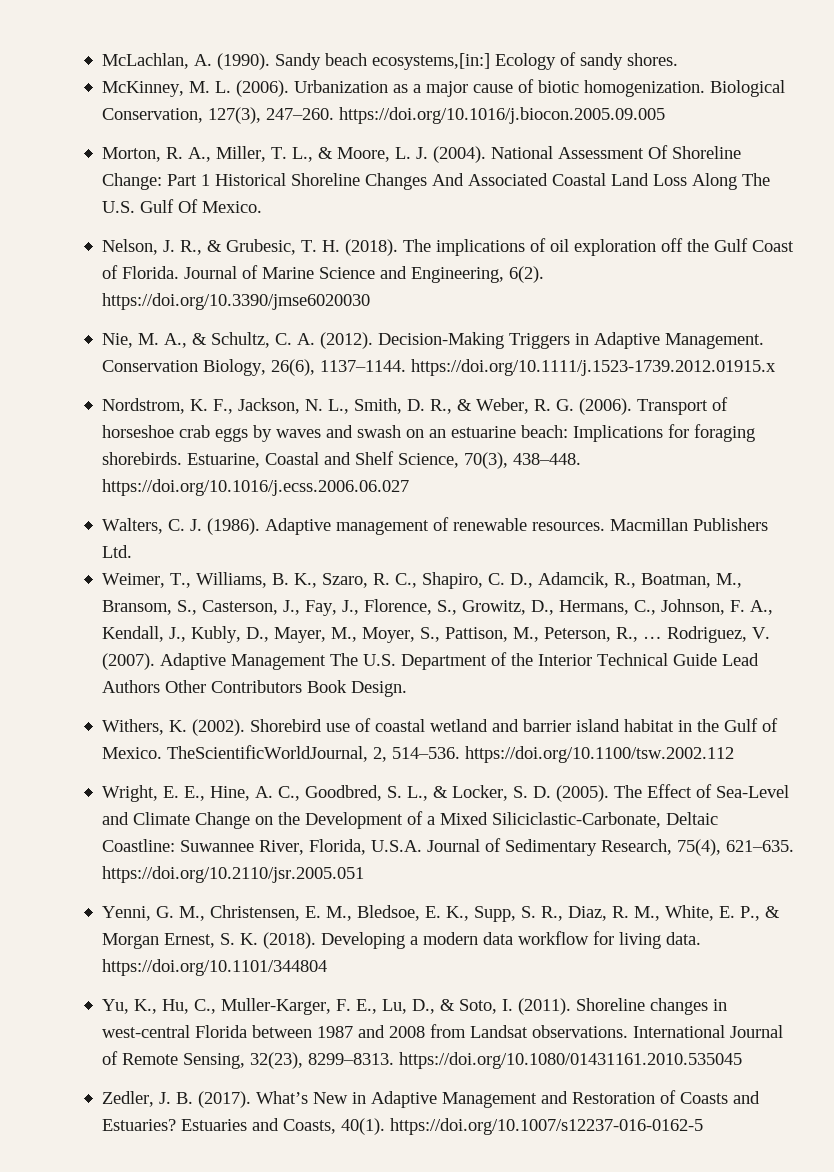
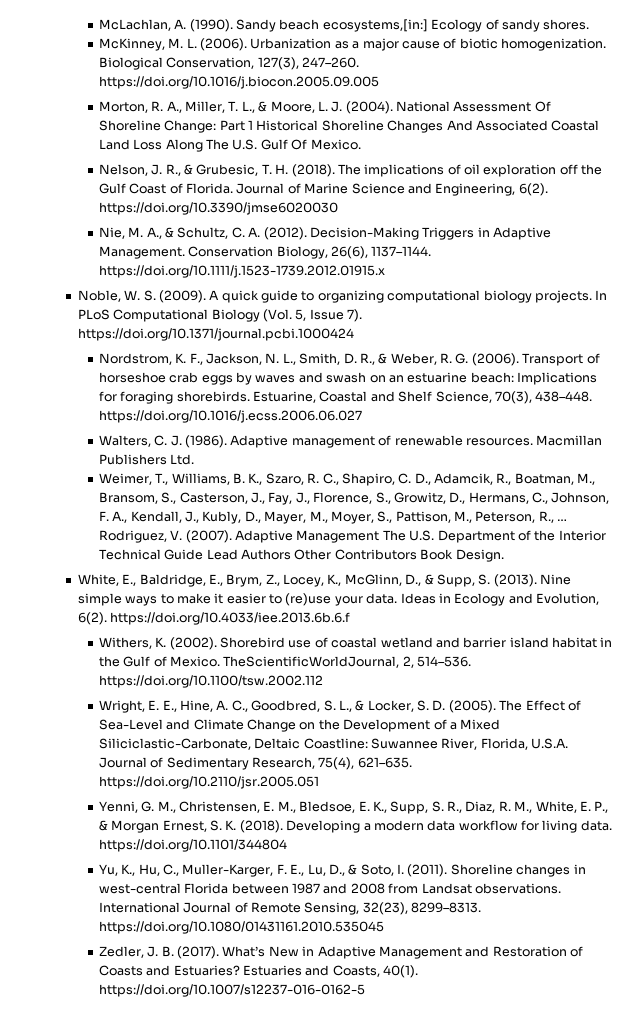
(776, 367) none -> [77,290,608,303] [77,309,362,322] [77,328,354,341] // Noble, W. S. (2009). A quick guide to organizing computational biology projects. In PLoS Computational Biology (Vol. 5, Issue 7). https://doi.org/10.1371/journal.pcbi.1000424
(407, 689) none -> [77,574,571,587] [77,593,599,606] [77,612,351,625] // White, E., Baldridge, E., Brym, Z., Locey, K., McGlinn, D., & Supp, S. (2013). Nine simple ways to make it easier to (re)use your data. Ideas in Ecology and Evolution, 6(2). https://doi.org/10.4033/iee.2013.6b.6.f

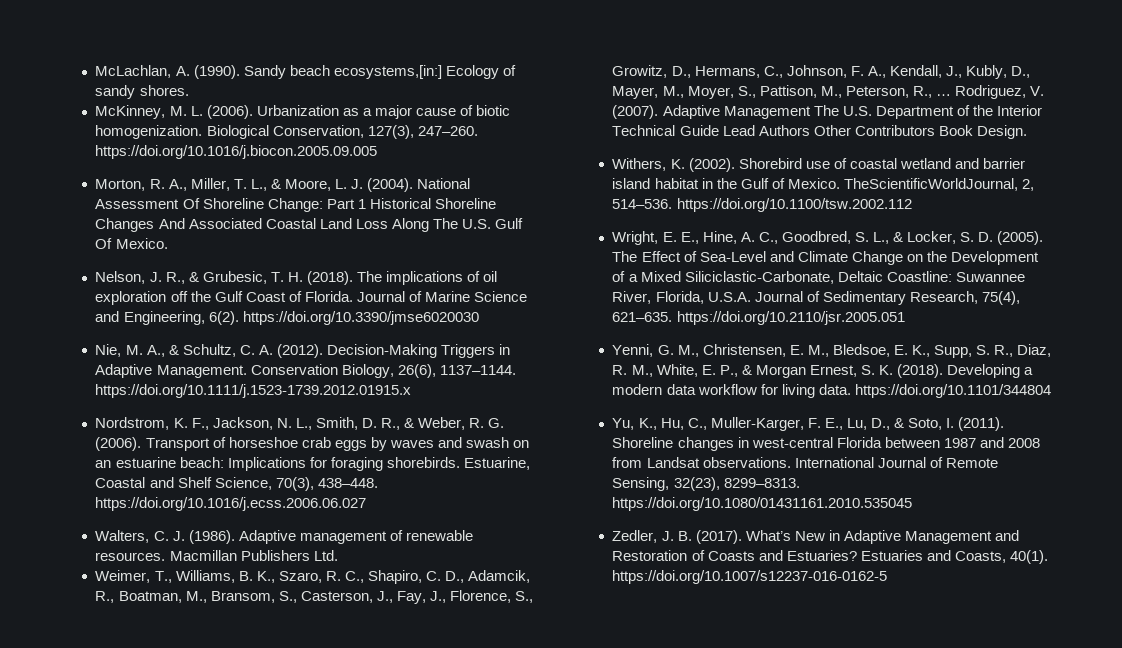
[77,290,608,303] [77,309,362,322] [77,328,354,341] // Noble, W. S. (2009). A quick guide to organizing computational biology projects. In PLoS Computational Biology (Vol. 5, Issue 7). https://doi.org/10.1371/journal.pcbi.1000424 -> (412, 391) none
[77,574,571,587] [77,593,599,606] [77,612,351,625] // White, E., Baldridge, E., Brym, Z., Locey, K., McGlinn, D., & Supp, S. (2013). Nine simple ways to make it easier to (re)use your data. Ideas in Ecology and Evolution, 6(2). https://doi.org/10.4033/iee.2013.6b.6.f -> (1027, 132) none

